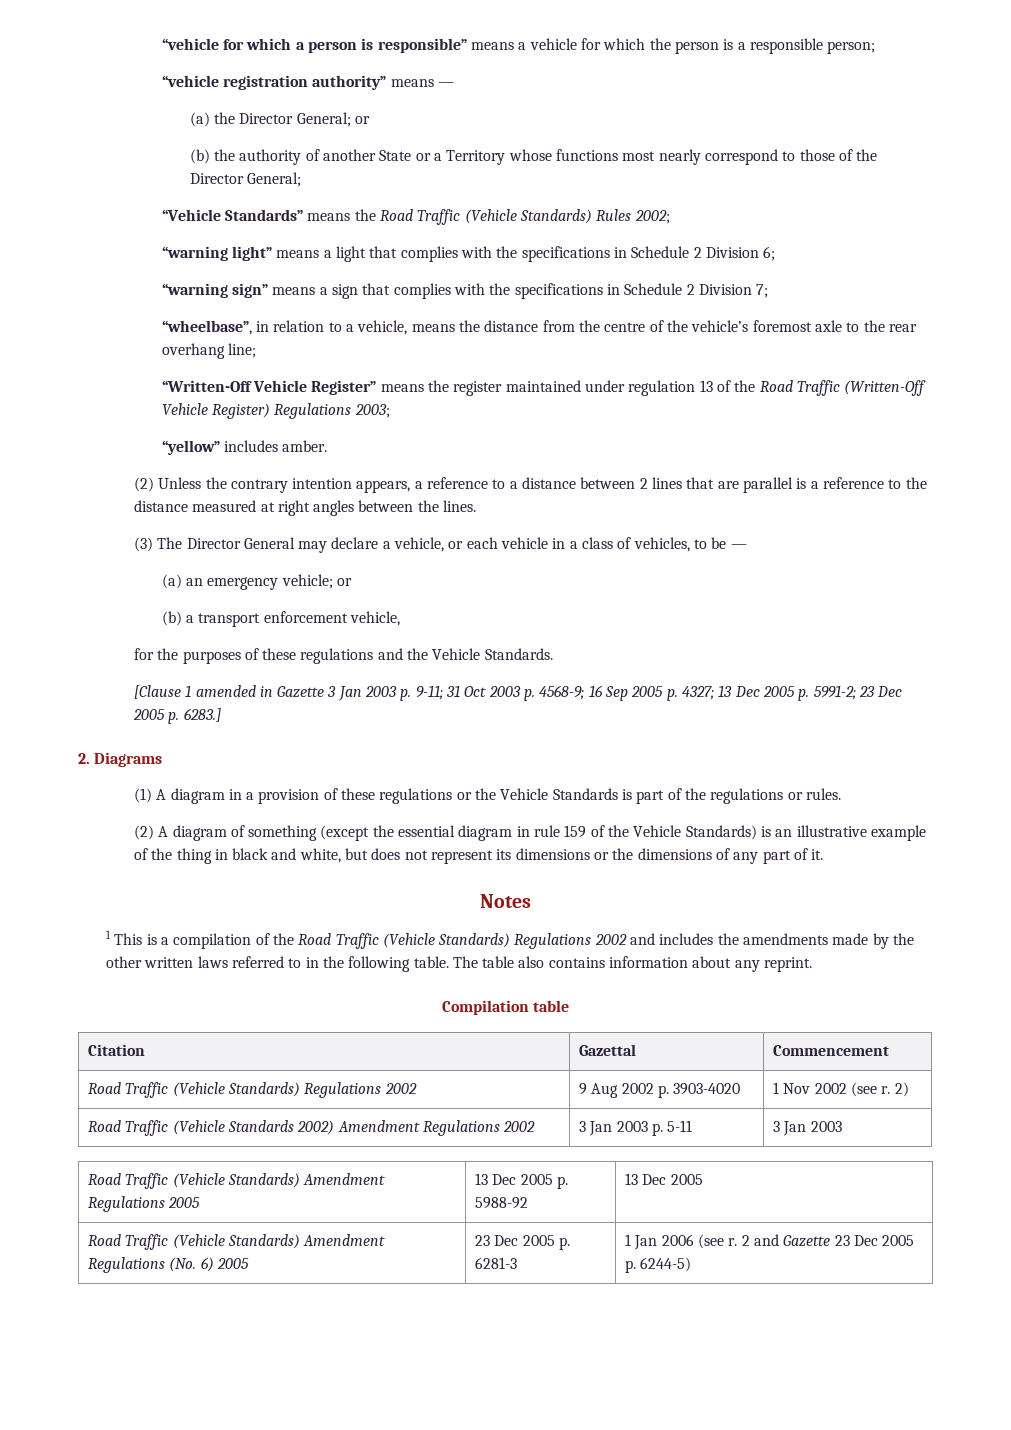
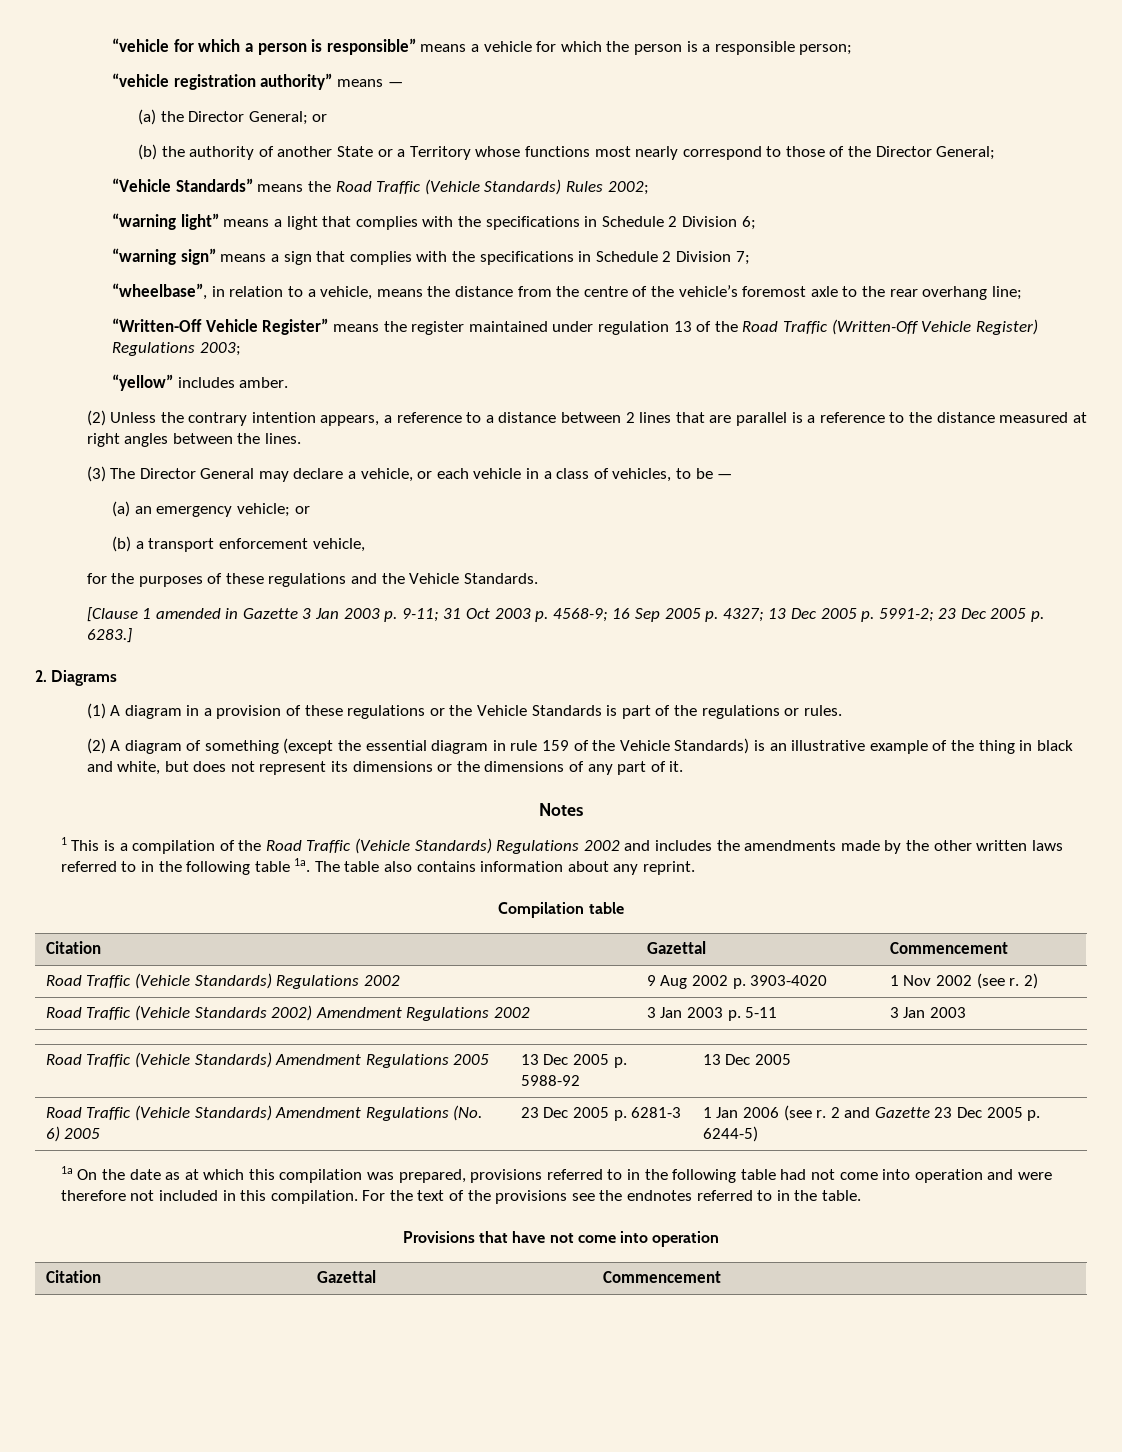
[413,956,449,968] table. -> [254,858,311,872] table 1a.
(692, 1264) none -> [60,1166,1052,1183] [60,1190,861,1204] [402,1231,720,1247] [45,1270,101,1283] [316,1270,376,1283] [602,1271,721,1283] // 1a On the date as at which this compilation was prepared, provisions referred to in the following table had not come into operation and were therefore not included in this compilation. For the text of the provisions see the endnotes referred to in the table. // Provisions that have not come into operation // Citation | Gazettal | Commencement

